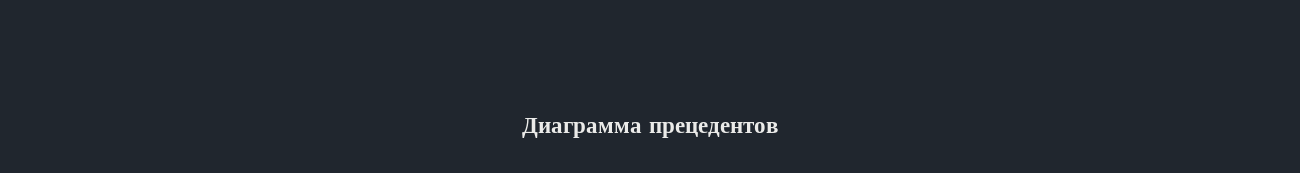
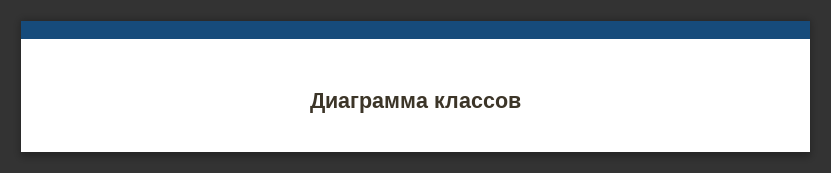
[648,122,778,138] прецедентов -> [434,96,521,108] классов

